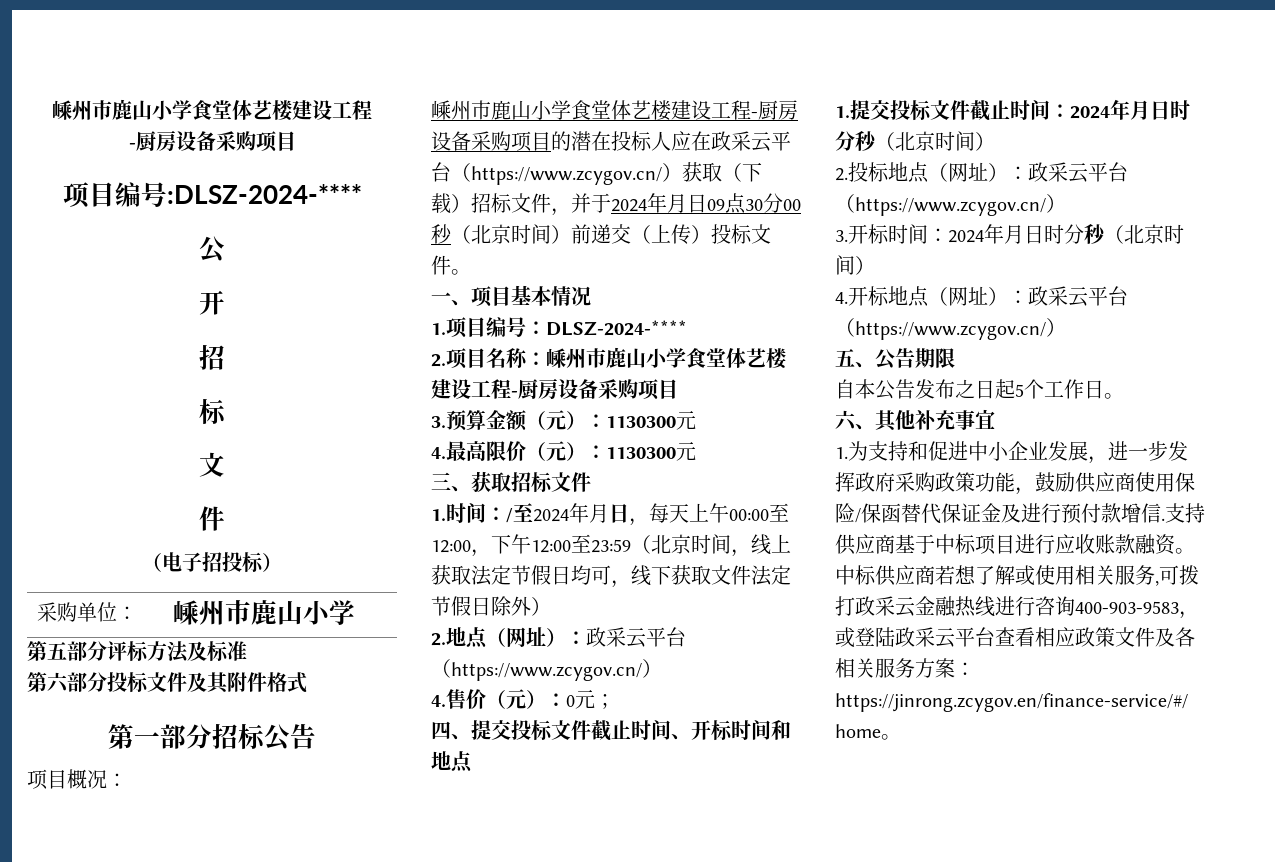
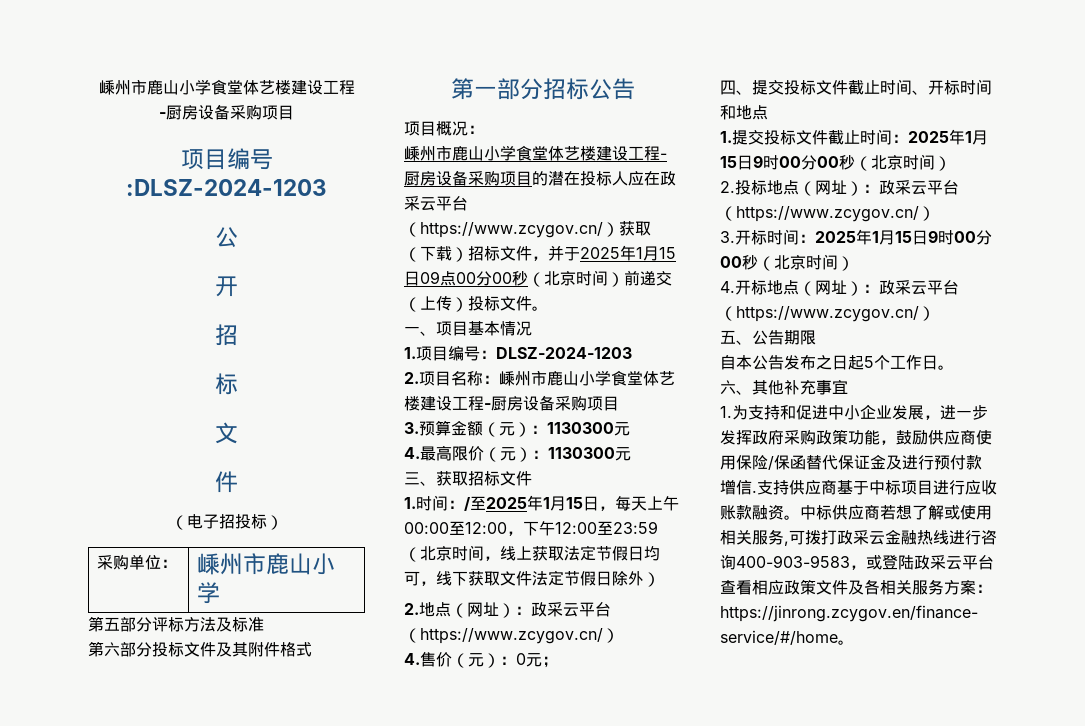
[166,184,362,204] :DLSZ-2024-**** -> [126,179,327,196] :DLSZ-2024-1203
[611,193,687,213] 2024年月 -> [580,245,676,261] 2025年1月15
[745,199,763,211] 30 -> [456,272,476,284] 00
[546,320,687,336] DLSZ-2024-**** -> [496,347,632,359] DLSZ-2024-1203
[533,503,609,523] 2024年月 -> [486,495,583,511] 2025年1月15
[1070,99,1190,120] [835,131,855,151] 2024年月日时分 -> [908,129,988,145] [720,155,839,170] 2025年1月15日9时00分00
[948,224,1084,244] 2024年月日时分 -> [815,229,992,245] [720,256,742,268] 2025年1月15日9时00分00

